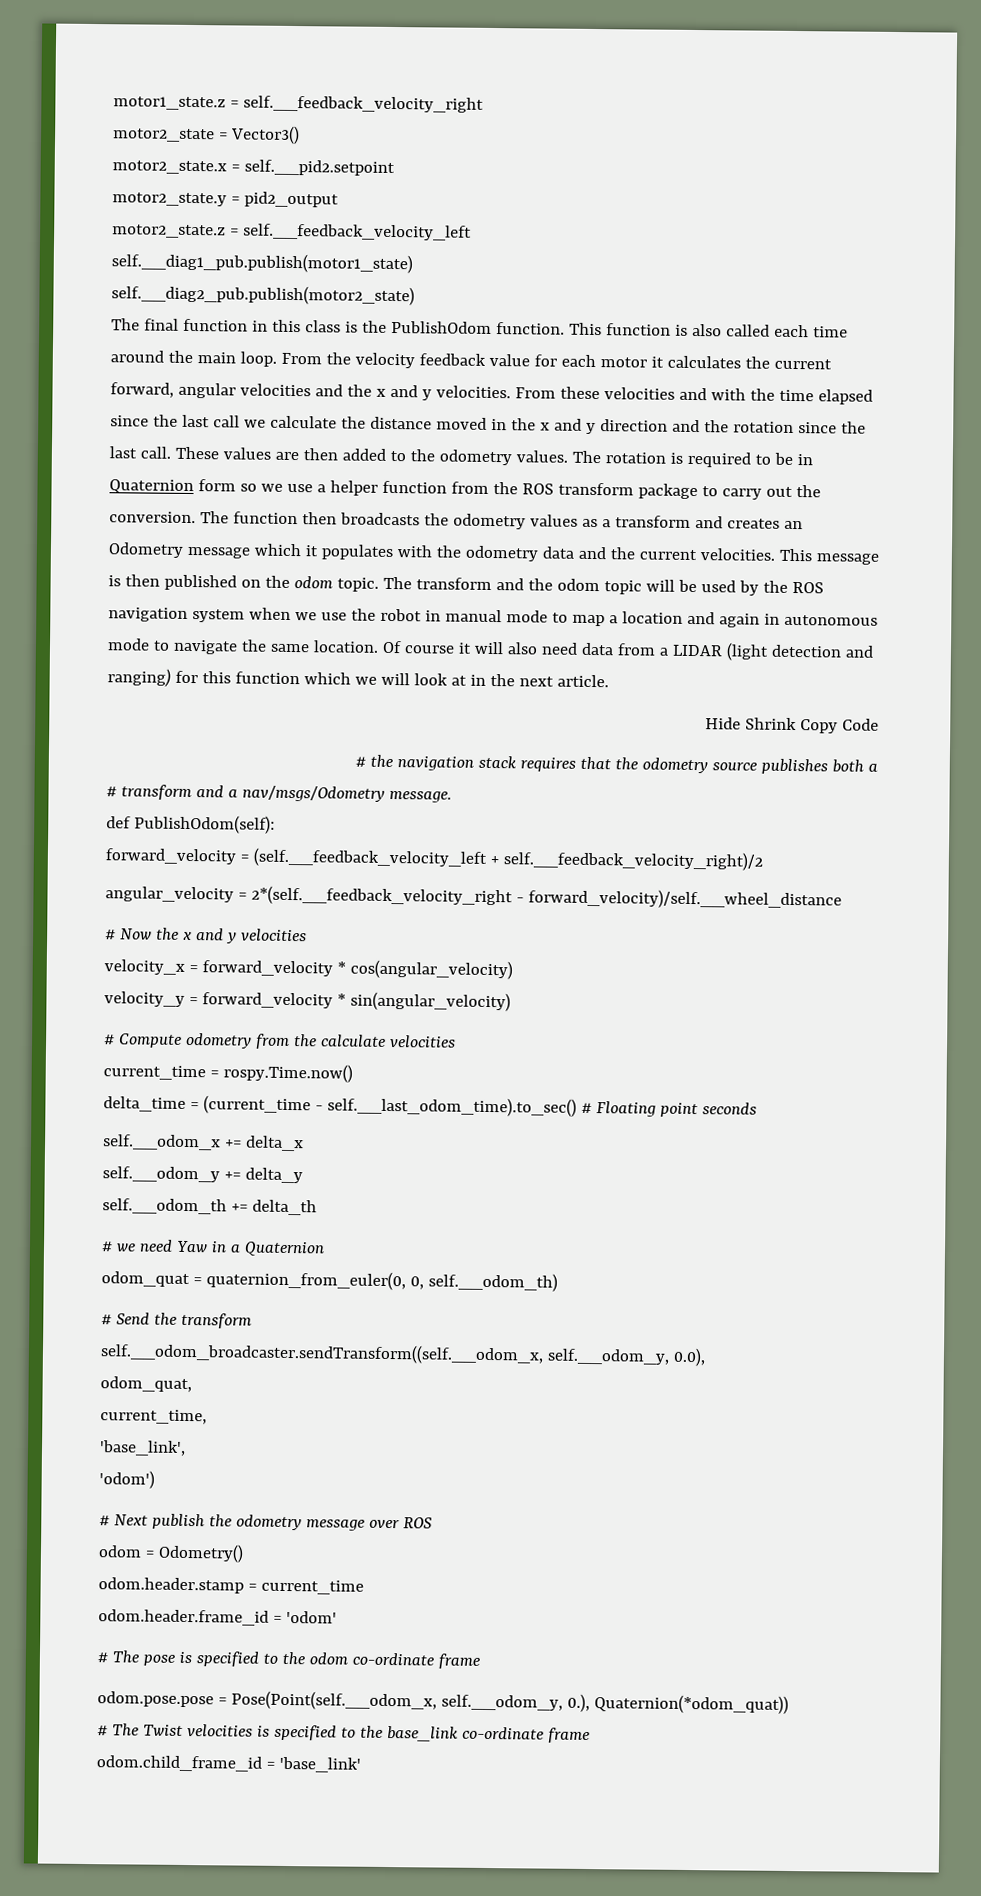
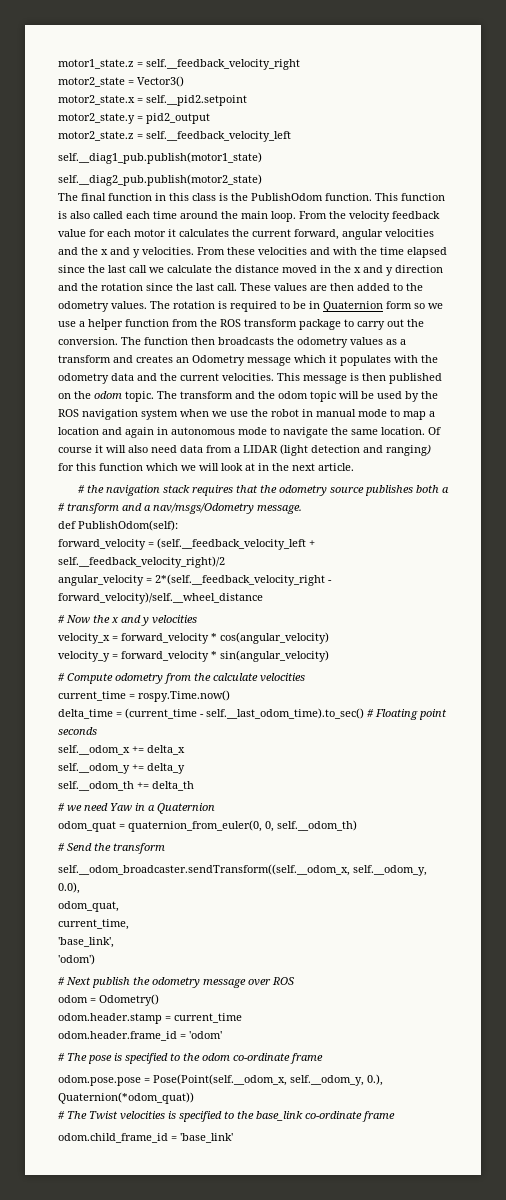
[705,717,879,734] // Hide Shrink Copy Code -> (354, 467) none

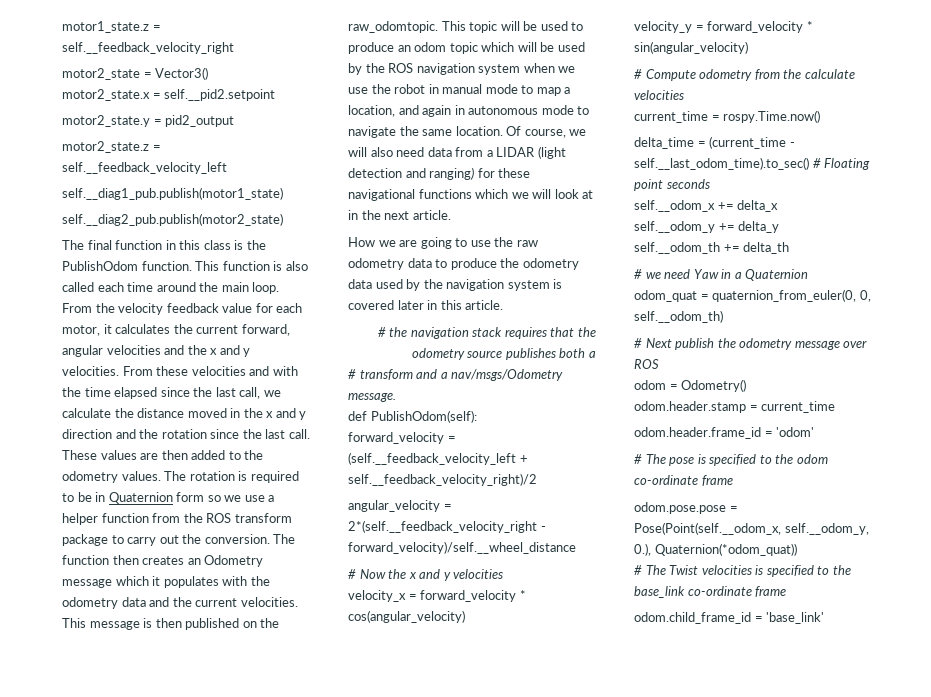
[134,229,166,237] motor -> [62,325,100,336] motor,
[129,265,147,273] call -> [239,387,261,399] call,
[218,337,406,348] [58,355,133,363] broadcasts the odometry values as a transform and -> (139, 560) none
[94,391,275,402] odom topic. The transform and the -> [348,21,584,33] [348,42,411,54] raw_odomtopic. This topic will be used to produce an
(336, 396) none -> [481,42,515,52] which
[58,427,99,435] location -> [348,105,395,117] location,
[58,445,103,453] course it -> [524,129,587,138] course, we
[76,463,143,471] this function -> [498,168,531,178] [348,189,472,201] these navigational functions
(354, 467) none -> [348,237,538,249] [348,258,579,270] [348,279,563,291] [348,300,504,310] // How we are going to use the raw odometry data to produce the odometry data used by the navigation system is covered later in this article.
[58,843,165,854] [58,864,427,876] [58,882,80,894] [58,901,119,912] [58,919,129,930] [58,937,114,948] [58,954,95,965] // # Send the transform // self.__odom_broadcaster.sendTransform((self.__odom_x, self.__odom_y, 0.0), // odom_quat, // current_time, // 'base_link', // 'odom') -> (723, 316) none

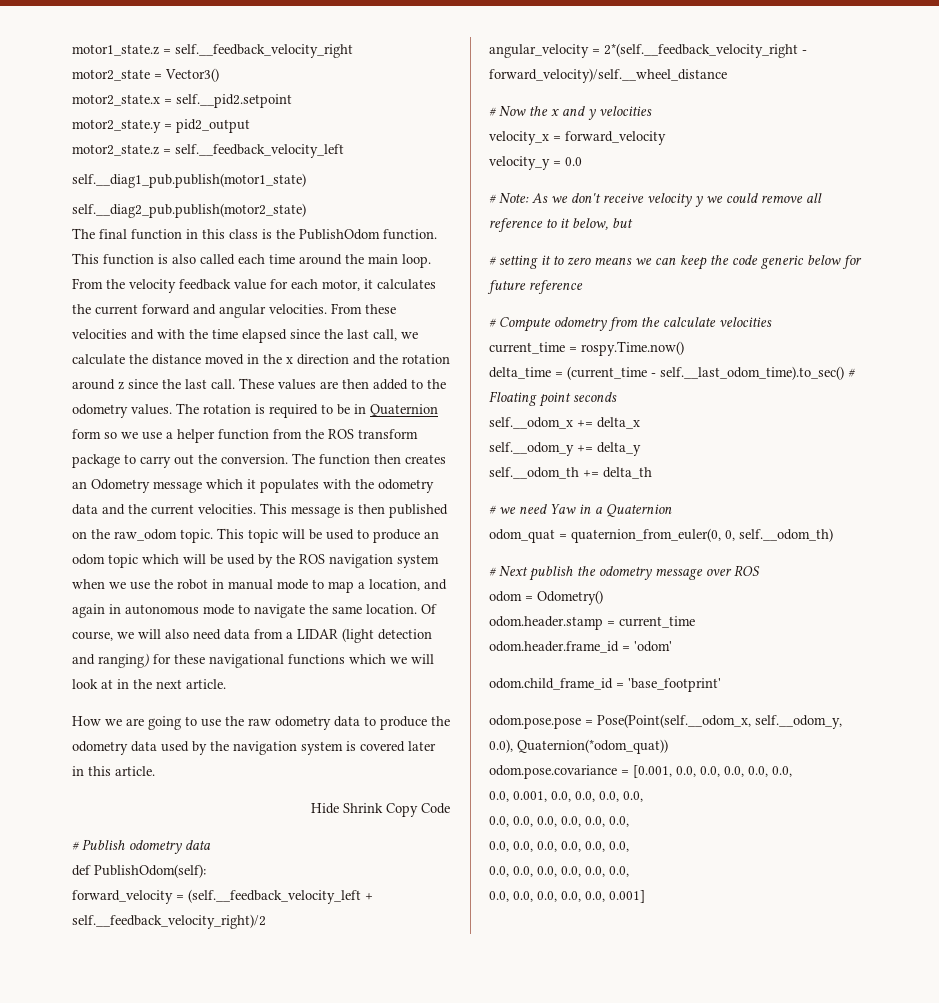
[241,324,290,336] [62,345,251,357] forward, angular velocities and the x and y -> [142,304,266,318] forward and angular
[275,408,307,420] and y -> (293, 360) none
(207, 434) none -> [72,379,124,390] around z
[348,21,438,33] raw_odomtopic. -> [114,529,213,543] raw_odom topic.
[377,327,596,339] [411,348,596,360] [348,369,564,381] [348,393,396,402] # the navigation stack requires that the odometry source publishes both a // # transform and a nav/msgs/Odometry message. -> [311,803,450,817] [72,839,211,854] Hide Shrink Copy Code // # Publish odometry data
[519,590,526,600] [348,610,465,623] * cos(angular_velocity) -> (666, 138) none
[707,21,813,33] [634,41,748,54] forward_velocity * sin(angular_velocity) -> [565,157,582,166] [489,193,822,207] [489,218,633,232] [489,255,862,270] [487,280,583,294] 0.0 // # Note: As we don't receive velocity y we could remove all reference to it below, but // # setting it to zero means we can keep the code generic below for future reference
[634,454,828,466] [634,475,733,486] # The pose is specified to the odom co-ordinate frame -> [489,678,721,692] odom.child_frame_id = 'base_footprint'
[634,543,651,556] 0.), -> [489,739,513,753] 0.0),
[634,565,851,577] [634,586,787,598] [634,612,825,624] # The Twist velocities is specified to the base_link co-ordinate frame // odom.child_frame_id = 'base_link' -> [489,765,792,779] [489,791,643,802] [489,816,629,827] [489,841,629,852] [489,866,629,877] [489,890,645,903] odom.pose.covariance = [0.001, 0.0, 0.0, 0.0, 0.0, 0.0, // 0.0, 0.001, 0.0, 0.0, 0.0, 0.0, // 0.0, 0.0, 0.0, 0.0, 0.0, 0.0, // 0.0, 0.0, 0.0, 0.0, 0.0, 0.0, // 0.0, 0.0, 0.0, 0.0, 0.0, 0.0, // 0.0, 0.0, 0.0, 0.0, 0.0, 0.001]

